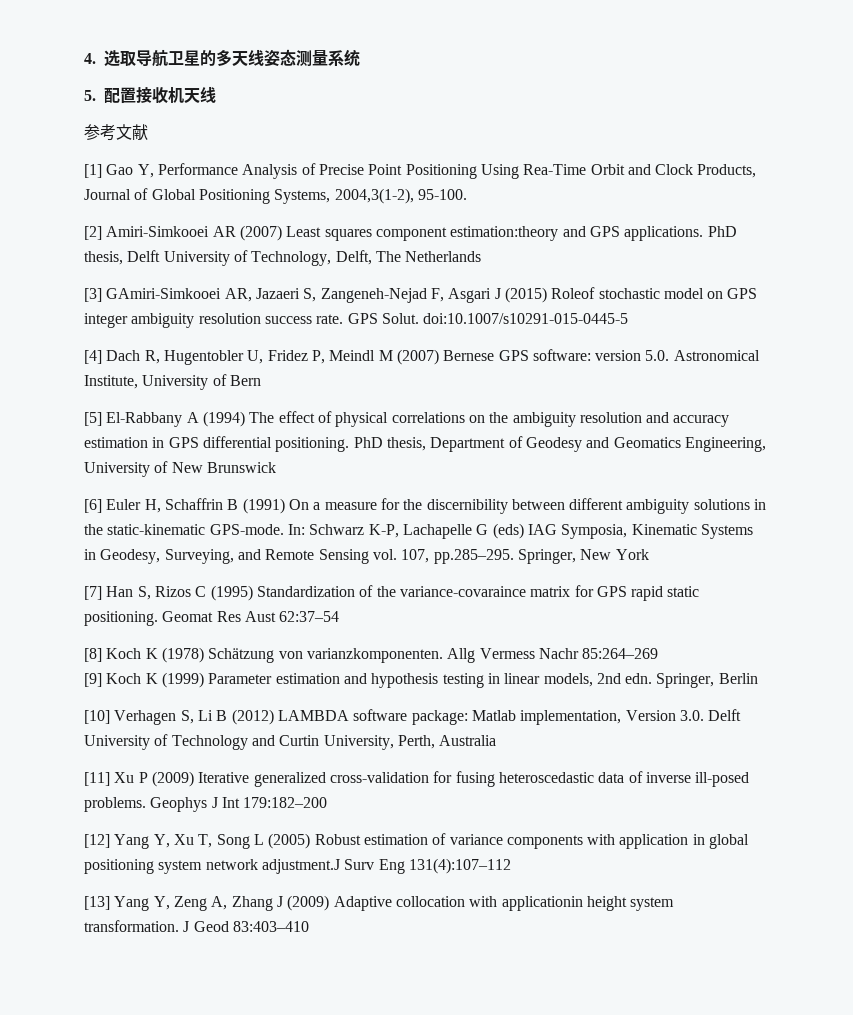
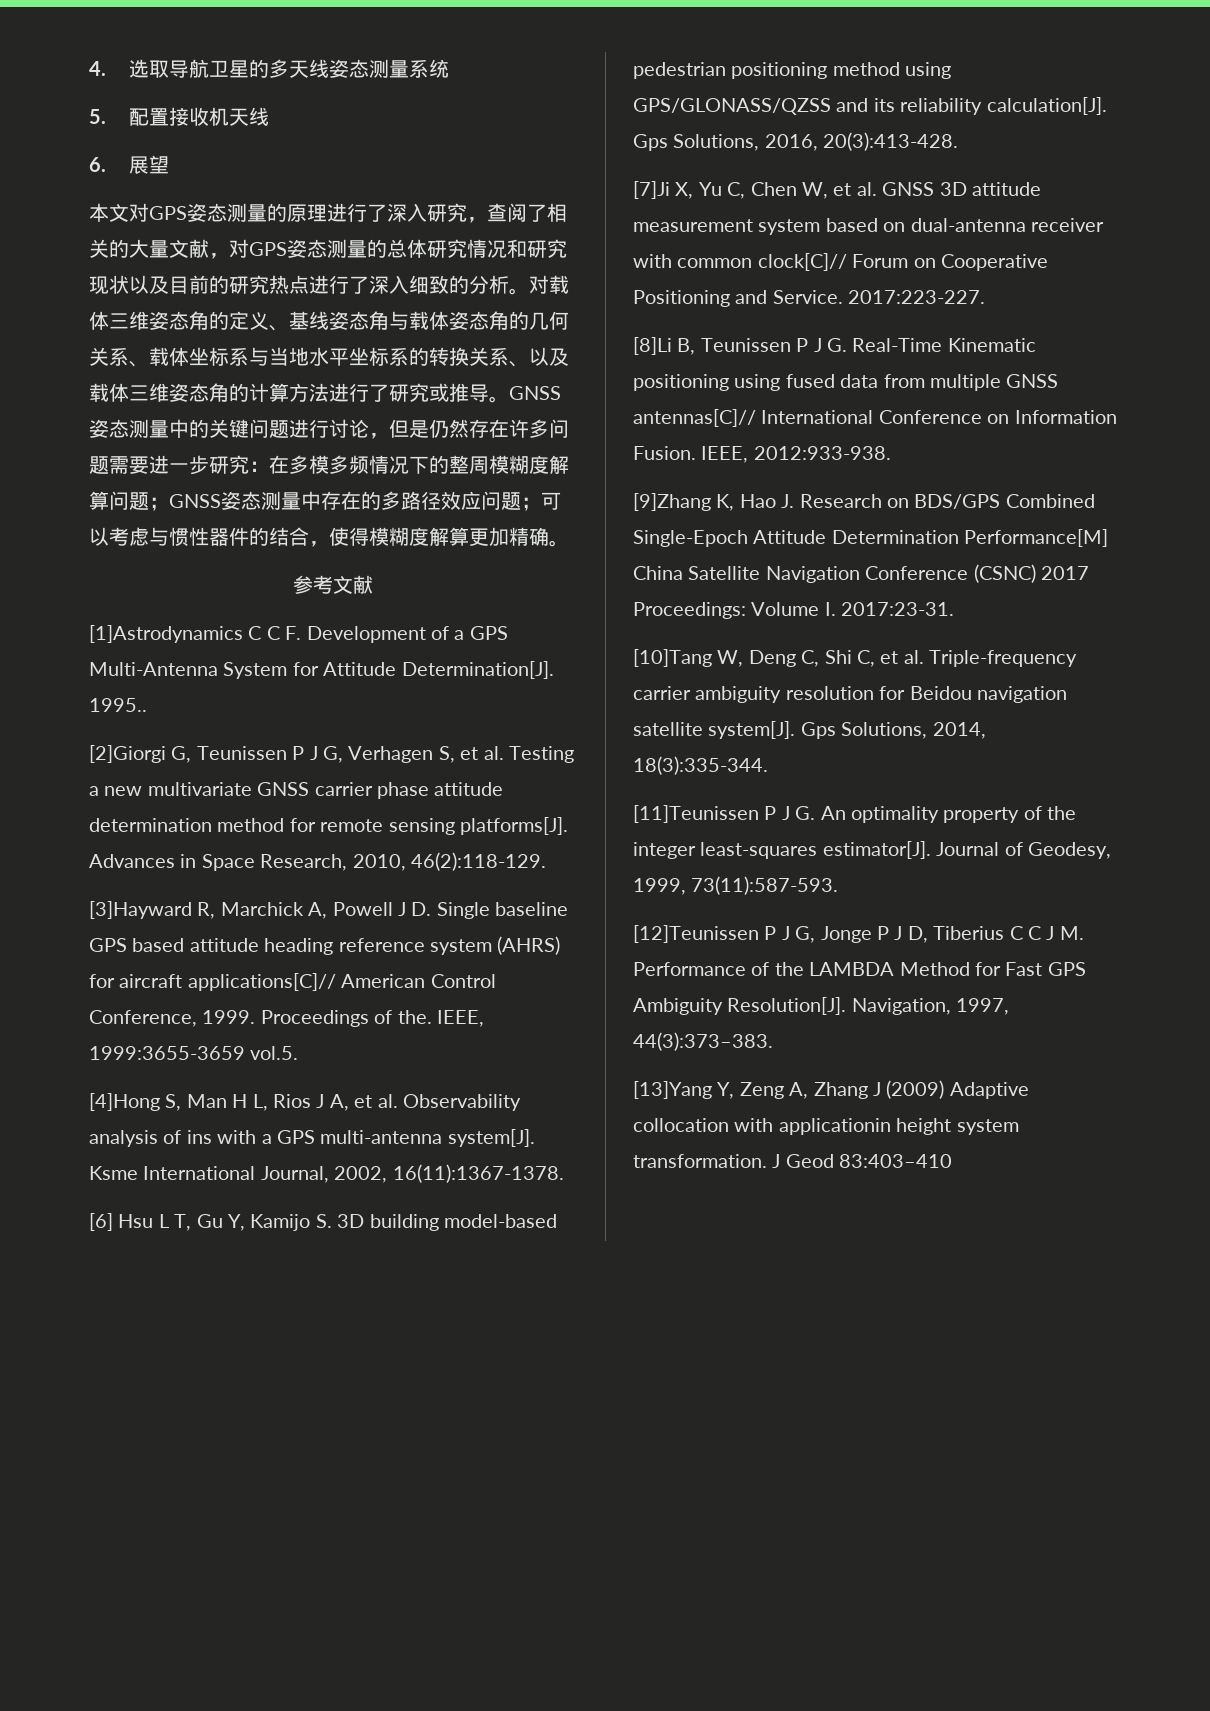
[84,124,148,141] [84,163,757,179] [84,188,467,204] [84,225,737,241] [84,250,482,266] [84,287,758,303] [84,313,629,328] [84,349,760,365] [84,374,261,390] [84,411,730,427] [84,436,766,452] [84,461,276,477] [84,498,767,514] [84,523,753,539] [84,549,649,564] [84,585,700,601] [84,611,340,626] [84,647,659,663] [84,672,758,688] [84,709,742,725] [84,734,497,750] [84,771,750,787] [84,797,328,812] [84,833,750,849] [84,858,511,874] [84,896,150,911] 参考文献 // [1] Gao Y, Performance Analysis of Precise Point Positioning Using Rea-Time Orbit and Clock Products, Journal of Global Positioning Systems, 2004,3(1-2), 95-100. // [2] Amiri-Simkooei AR (2007) Least squares component estimation:theory and GPS applications. PhD thesis, Delft University of Technology, Delft, The Netherlands // [3] GAmiri-Simkooei AR, Jazaeri S, Zangeneh-Nejad F, Asgari J (2015) Roleof stochastic model on GPS integer ambiguity resolution success rate. GPS Solut. doi:10.1007/s10291-015-0445-5 // [4] Dach R, Hugentobler U, Fridez P, Meindl M (2007) Bernese GPS software: version 5.0. Astronomical Institute, University of Bern // [5] El-Rabbany A (1994) The effect of physical correlations on the ambiguity resolution and accuracy estimation in GPS differential positioning. PhD thesis, Department of Geodesy and Geomatics Engineering, University of New Brunswick // [6] Euler H, Schaffrin B (1991) On a measure for the discernibility between different ambiguity solutions in the static-kinematic GPS-mode. In: Schwarz K-P, Lachapelle G (eds) IAG Symposia, Kinematic Systems in Geodesy, Surveying, and Remote Sensing vol. 107, pp.285–295. Springer, New York // [7] Han S, Rizos C (1995) Standardization of the variance-covaraince matrix for GPS rapid static positioning. Geomat Res Aust 62:37–54 // [8] Koch K (1978) Schätzung von varianzkomponenten. Allg Vermess Nachr 85:264–269 // [9] Koch K (1999) Parameter estimation and hypothesis testing in linear models, 2nd edn. Springer, Berlin // [10] Verhagen S, Li B (2012) LAMBDA software package: Matlab implementation, Version 3.0. Delft University of Technology and Curtin University, Perth, Australia // [11] Xu P (2009) Iterative generalized cross-validation for fusing heteroscedastic data of inverse ill-posed problems. Geophys J Int 179:182–200 // [12] Yang Y, Xu T, Song L (2005) Robust estimation of variance components with application in global positioning system network adjustment.J Surv Eng 131(4):107–112 // [13] Yang -> [89,155,169,174] [89,203,567,223] [89,239,567,259] [89,275,569,295] [89,311,569,331] [89,347,569,367] [89,383,561,403] [89,419,569,439] [89,455,569,475] [89,491,561,511] [89,527,569,547] [293,575,373,594] [89,625,508,643] [89,661,554,679] [89,698,147,712] [89,745,574,763] [89,782,504,799] [89,817,568,835] [89,852,546,871] [89,901,569,919] [89,936,561,955] [89,973,496,991] [89,1010,484,1027] [89,1046,299,1060] [89,1093,521,1111] [89,1129,535,1147] [89,1164,564,1183] [89,1213,557,1231] [633,62,952,79] [633,97,1107,115] [633,132,959,151] [633,181,1041,199] [633,218,1104,235] [633,253,1048,271] [633,290,986,307] [633,337,1036,355] [633,374,1059,391] [633,409,1117,427] [633,446,891,463] [633,493,1095,511] [633,529,1109,547] [633,564,1089,583] [633,602,955,619] [633,649,1078,667] [633,686,1067,703] [633,721,986,739] [633,756,768,775] [633,805,1077,823] [633,841,1111,859] [633,876,839,895] [633,925,1084,943] [633,962,1086,976] [633,997,1010,1015] [633,1032,773,1051] [633,1081,712,1099] 6.展望 // 本文对GPS姿态测量的原理进行了深入研究，查阅了相关的大量文献，对GPS姿态测量的总体研究情况和研究现状以及目前的研究热点进行了深入细致的分析。对载体三维姿态角的定义、基线姿态角与载体姿态角的几何关系、载体坐标系与当地水平坐标系的转换关系、以及载体三维姿态角的计算方法进行了研究或推导。GNSS姿态测量中的关键问题进行讨论，但是仍然存在许多问题需要进一步研究：在多模多频情况下的整周模糊度解算问题；GNSS姿态测量中存在的多路径效应问题；可以考虑与惯性器件的结合，使得模糊度解算更加精确。 // 参考文献 // [1]Astrodynamics C C F. Development of a GPS Multi-Antenna System for Attitude Determination[J]. 1995.. // [2]Giorgi G, Teunissen P J G, Verhagen S, et al. Testing a new multivariate GNSS carrier phase attitude determination method for remote sensing platforms[J]. Advances in Space Research, 2010, 46(2):118-129. // [3]Hayward R, Marchick A, Powell J D. Single baseline GPS based attitude heading reference system (AHRS) for aircraft applications[C]// American Control Conference, 1999. Proceedings of the. IEEE, 1999:3655-3659 vol.5. // [4]Hong S, Man H L, Rios J A, et al. Observability analysis of ins with a GPS multi-antenna system[J]. Ksme International Journal, 2002, 16(11):1367-1378. // [6] Hsu L T, Gu Y, Kamijo S. 3D building model-based pedestrian positioning method using GPS/GLONASS/QZSS and its reliability calculation[J]. Gps Solutions, 2016, 20(3):413-428. // [7]Ji X, Yu C, Chen W, et al. GNSS 3D attitude measurement system based on dual-antenna receiver with common clock[C]// Forum on Cooperative Positioning and Service. 2017:223-227. // [8]Li B, Teunissen P J G. Real-Time Kinematic positioning using fused data from multiple GNSS antennas[C]// International Conference on Information Fusion. IEEE, 2012:933-938. // [9]Zhang K, Hao J. Research on BDS/GPS Combined Single-Epoch Attitude Determination Performance[M] China Satellite Navigation Conference (CSNC) 2017 Proceedings: Volume I. 2017:23-31. // [10]Tang W, Deng C, Shi C, et al. Triple-frequency carrier ambiguity resolution for Beidou navigation satellite system[J]. Gps Solutions, 2014, 18(3):335-344. // [11]Teunissen P J G. An optimality property of the integer least-squares estimator[J]. Journal of Geodesy, 1999, 73(11):587-593. // [12]Teunissen P J G, Jonge P J D, Tiberius C C J M. Performance of the LAMBDA Method for Fast GPS Ambiguity Resolution[J]. Navigation, 1997, 44(3):373–383. // [13]Yang

